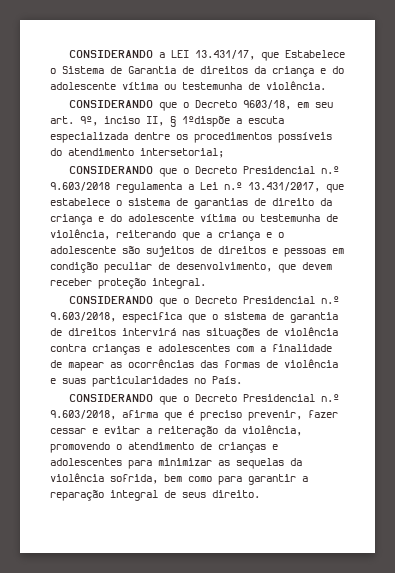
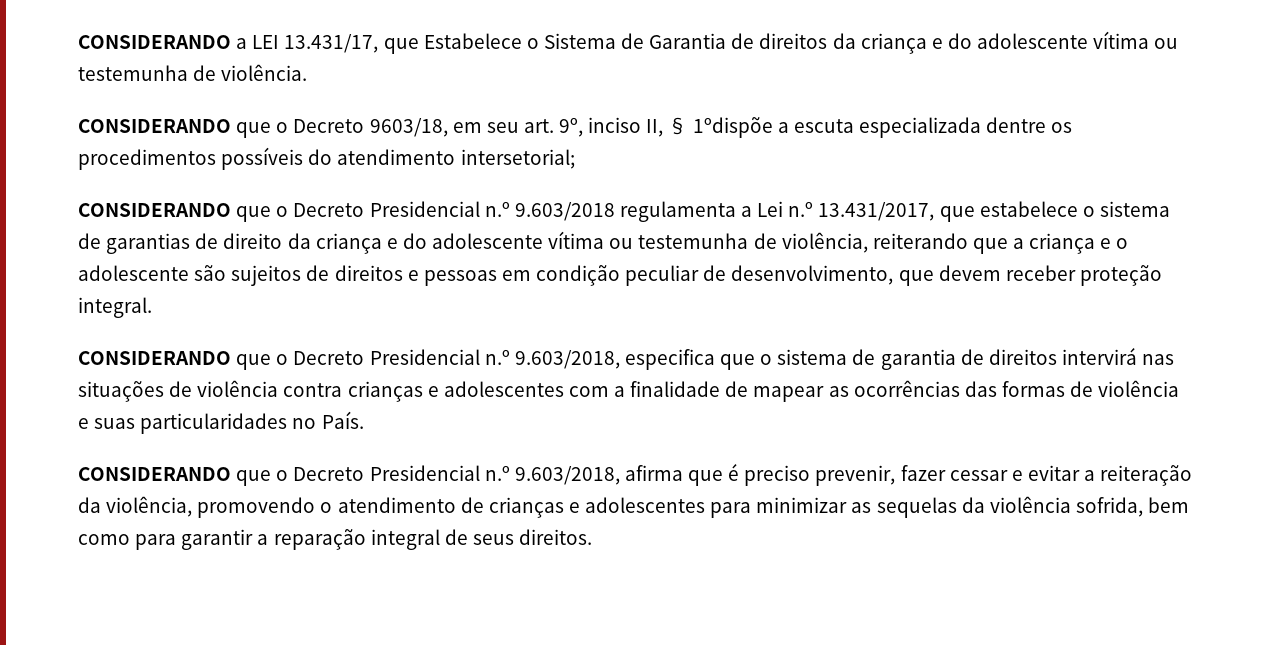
[212,490,260,498] direito. -> [519,529,593,545] direitos.

